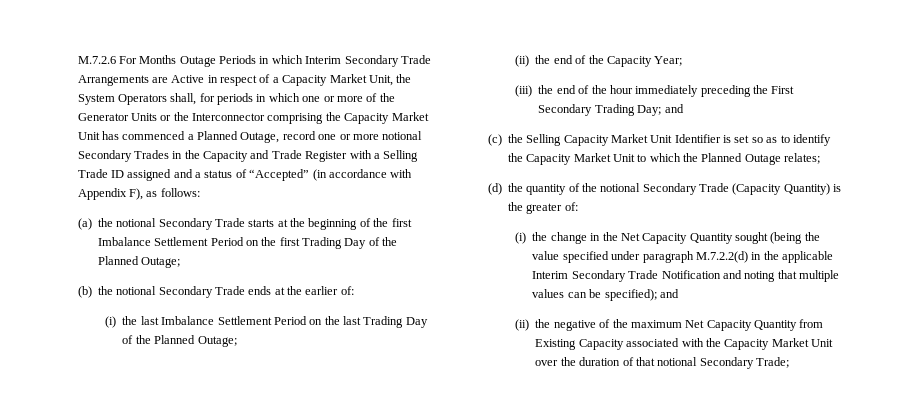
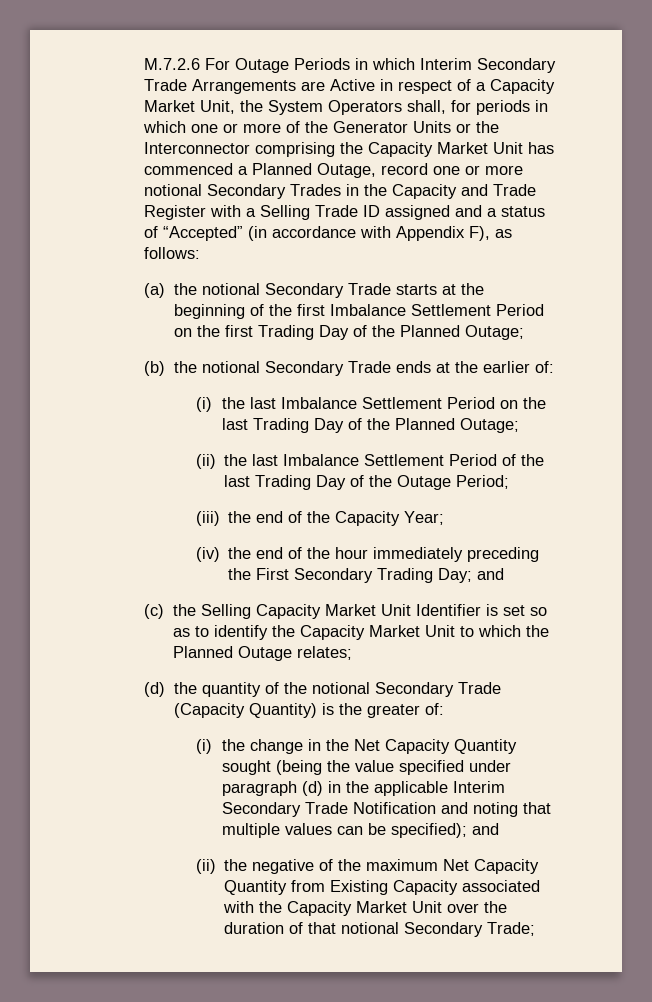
[139,55,177,64] Months -> (231, 64) none
(551, 59) none -> [252,454,545,466] [224,475,510,490] [195,511,252,526] last Imbalance Settlement Period of the last Trading Day of the Outage Period; // (iii) the
[515,85,533,97] (iii) -> [195,547,220,562] (iv)
[695,251,748,263] M.7.2.2(d) -> [301,781,323,796] (d)

